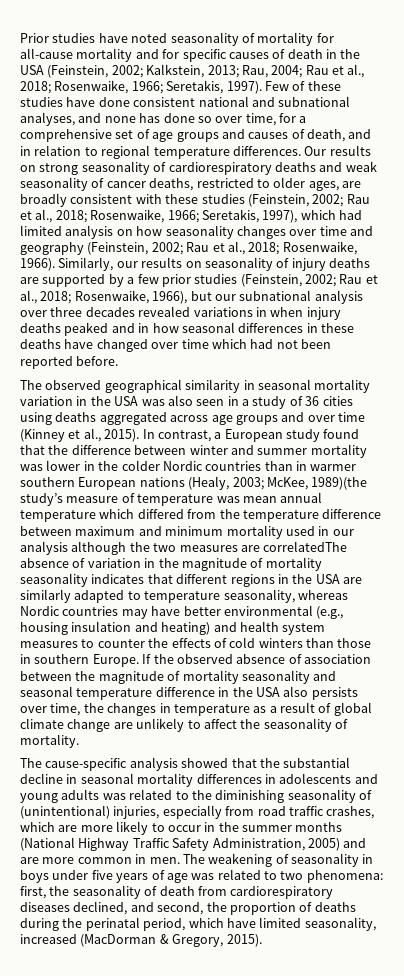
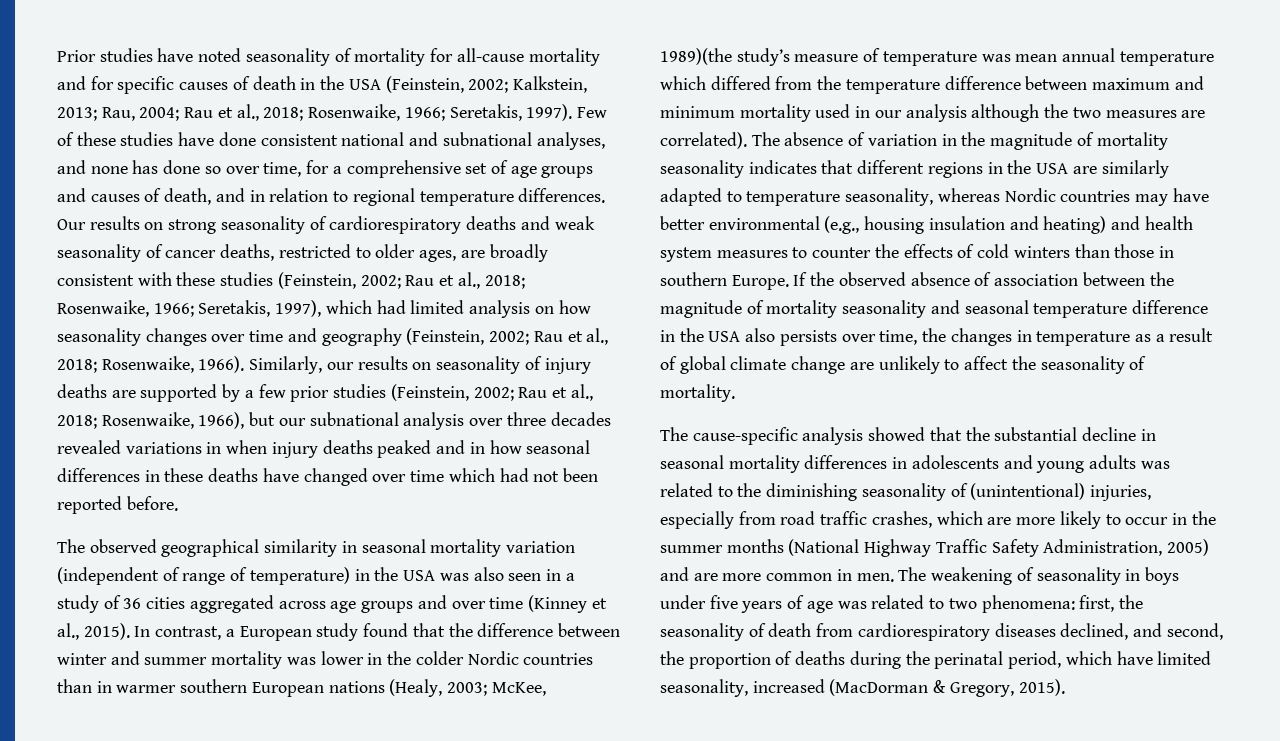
(73, 401) none -> [57,567,350,585] (independent of range of temperature)
[20,412,97,425] using deaths -> (186, 603) none
[263,541,348,552] correlatedThe -> [660,132,780,149] correlated). The

